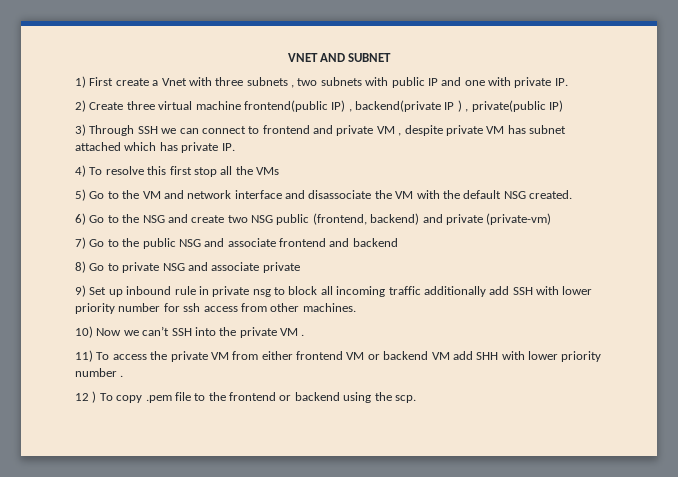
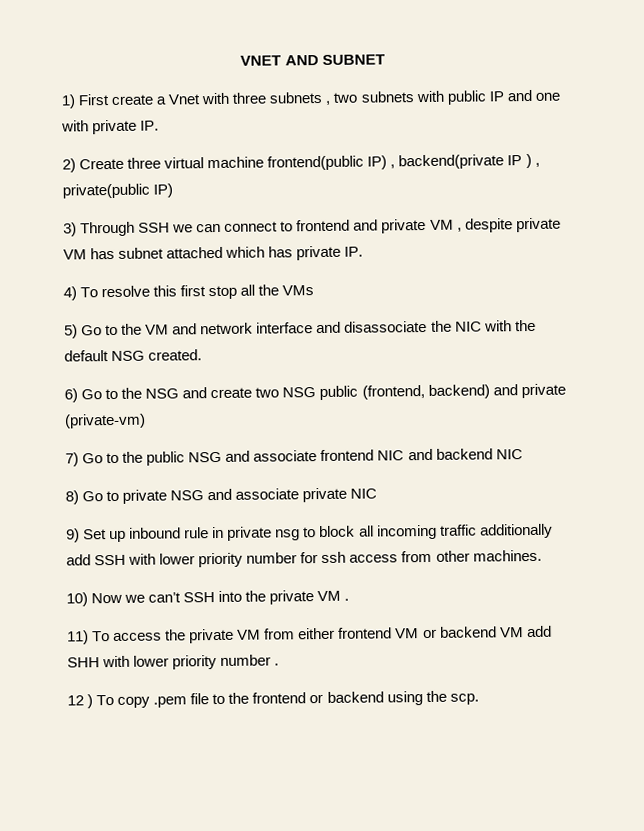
[395,191,414,199] VM -> [454,321,482,332] NIC
(326, 242) none -> [377,450,405,461] NIC
(398, 242) none -> [495,449,523,460] NIC
(300, 267) none -> [350,488,378,499] NIC

